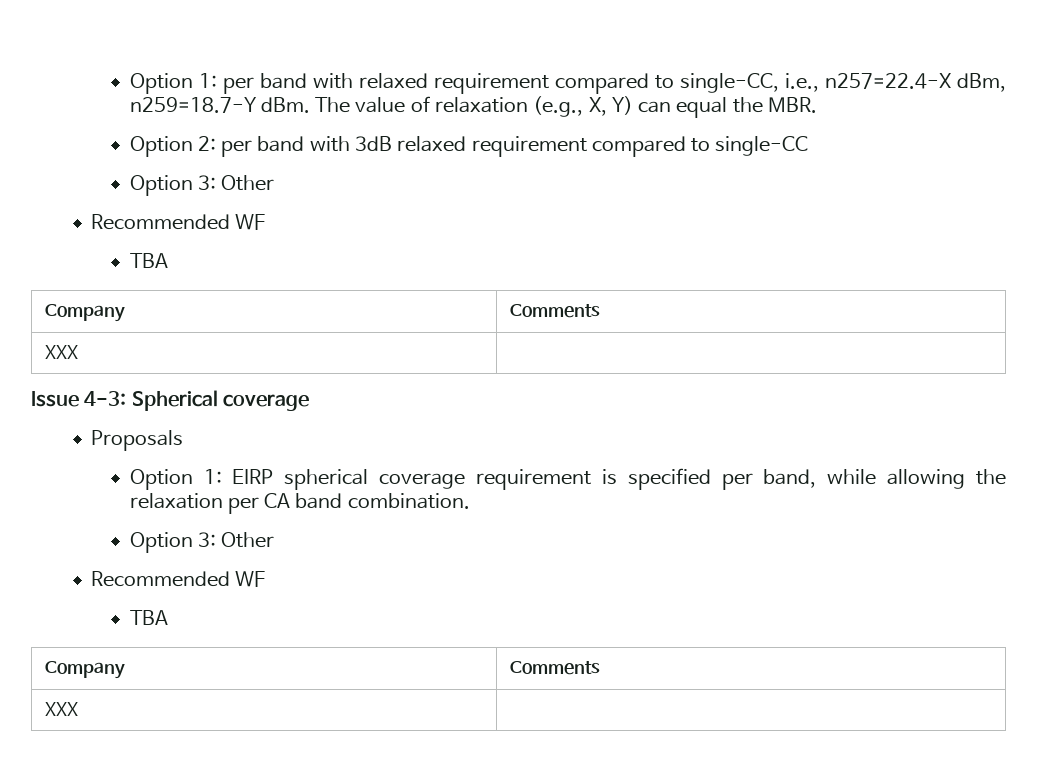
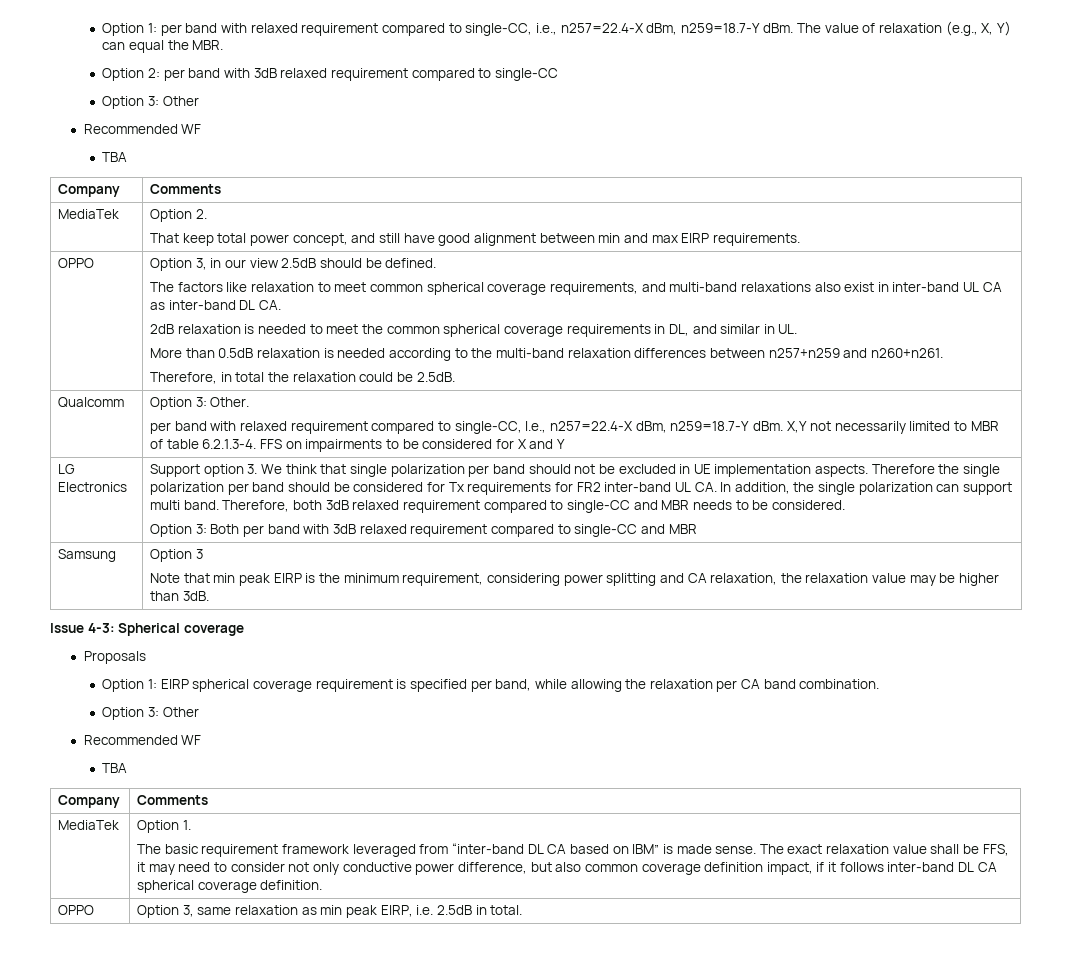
[45,345,79,359] XXX | -> [58,209,120,219] [150,209,207,222] [150,233,800,246] [58,258,95,268] [150,258,437,271] [150,282,1002,295] [150,300,282,310] [150,324,798,337] [150,348,943,361] [150,372,455,384] [58,397,125,408] [150,397,250,410] [150,421,999,434] [150,439,565,452] [58,464,76,474] [58,482,128,492] [150,464,1001,477] [150,482,1013,495] [150,500,845,513] [150,524,697,537] [58,549,117,562] [150,549,203,562] [150,573,1000,586] [150,591,209,601] MediaTek | Option 2. // That keep total power concept, and still have good alignment between min and max EIRP requirements. // OPPO | Option 3, in our view 2.5dB should be defined. // The factors like relaxation to meet common spherical coverage requirements, and multi-band relaxations also exist in inter-band UL CA as inter-band DL CA. // 2dB relaxation is needed to meet the common spherical coverage requirements in DL, and similar in UL. // More than 0.5dB relaxation is needed according to the multi-band relaxation differences between n257+n259 and n260+n261. // Therefore, in total the relaxation could be 2.5dB. // Qualcomm | Option 3: Other. // per band with relaxed requirement compared to single-CC, I.e., n257=22.4-X dBm, n259=18.7-Y dBm. X,Y not necessarily limited to MBR of table 6.2.1.3-4. FFS on impairments to be considered for X and Y // LG Electronics | Support option 3. We think that single polarization per band should not be excluded in UE implementation aspects. Therefore the single polarization per band should be considered for Tx requirements for FR2 inter-band UL CA. In addition, the single polarization can support multi band. Therefore, both 3dB relaxed requirement compared to single-CC and MBR needs to be considered. // Option 3: Both per band with 3dB relaxed requirement compared to single-CC and MBR // Samsung | Option 3 // Note that min peak EIRP is the minimum requirement, considering power splitting and CA relaxation, the relaxation value may be higher than 3dB.
[45,702,79,716] XXX | -> [58,820,120,830] [137,820,191,833] [137,843,1009,857] [137,862,997,875] [137,880,323,893] [58,905,95,915] [137,905,523,918] MediaTek | Option 1. // The basic requirement framework leveraged from “inter-band DL CA based on IBM” is made sense. The exact relaxation value shall be FFS, it may need to consider not only conductive power difference, but also common coverage definition impact, if it follows inter-band DL CA spherical coverage definition. // OPPO | Option 3, same relaxation as min peak EIRP, i.e. 2.5dB in total.

